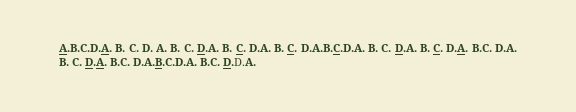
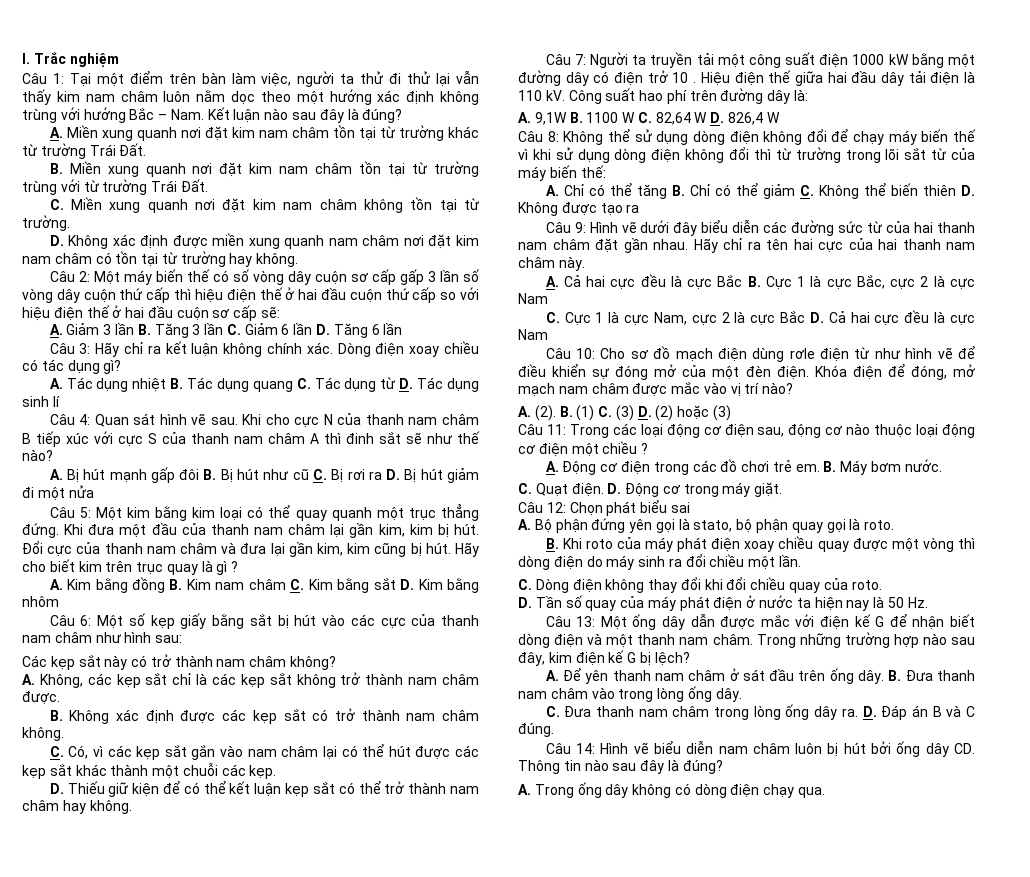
[59,44,517,52] [59,58,256,66] A.B.C.D.A. B. C. D. A. B. C. D.A. B. C. D.A. B. C. D.A.B.C.D.A. B. C. D.A. B. C. D.A. B.C. D.A. B. C. D.A. B.C. D.A.B.C.D.A. B.C. D.D.A. -> [22,52,119,67] [22,70,480,87] [22,89,479,105] [22,107,403,123] [49,125,480,141] [22,143,147,159] [49,161,480,177] [22,179,208,195] [49,197,480,213] [22,215,70,231] [49,233,480,249] [22,251,299,267] [49,269,479,285] [22,287,479,303] [22,305,281,321] [49,323,403,338] [49,341,480,357] [22,359,122,374] [49,377,480,392] [22,396,60,407] [49,413,479,428] [22,431,480,447] [22,449,53,461] [49,467,479,483] [22,485,94,501] [49,503,480,521] [22,523,480,538] [22,541,479,557] [22,559,239,575] [49,577,480,593] [22,596,59,607] [49,613,479,629] [22,632,183,643] [22,654,337,670] [22,672,479,688] [22,691,60,705] [49,708,480,724] [22,727,64,741] [49,744,479,760] [22,762,277,779] [49,781,479,797] [22,800,132,814] [545,52,975,68] [518,70,975,86] [518,88,809,104] [518,112,780,125] [518,129,977,145] [518,147,975,163] [518,165,606,181] [545,183,975,199] [518,202,640,216] [545,219,975,236] [518,238,975,253] [518,256,585,271] [545,274,975,290] [518,293,548,304] [545,310,976,326] [518,329,548,340] [545,346,976,362] [518,364,976,380] [518,382,794,397] [518,405,732,421] [518,423,975,438] [518,441,649,457] [545,459,942,475] [518,482,783,497] [518,500,690,516] [518,518,895,533] [545,536,976,552] [518,554,802,570] [518,577,882,593] [518,595,928,611] [545,613,975,630] [518,632,975,648] [518,650,690,666] [545,668,975,684] [518,686,742,702] [545,704,975,720] [518,723,554,737] [545,740,975,757] [518,759,723,774] [518,782,826,798] I. Trắc nghiệm // Câu 1: Tại một điểm trên bàn làm việc, người ta thử đi thử lại vẫn thấy kim nam châm luôn nằm dọc theo một hướng xác định không trùng với hướng Bắc – Nam. Kết luận nào sau đây là đúng? // A. Miền xung quanh nơi đặt kim nam châm tồn tại từ trường khác từ trường Trái Đất. // B. Miền xung quanh nơi đặt kim nam châm tồn tại từ trường trùng với từ trường Trái Đất. // C. Miền xung quanh nơi đặt kim nam châm không tồn tại từ trường. // D. Không xác định được miền xung quanh nam châm nơi đặt kim nam châm có tồn tại từ trường hay không. // Câu 2: Một máy biến thế có số vòng dây cuộn sơ cấp gấp 3 lần số vòng dây cuộn thứ cấp thì hiệu điện thế ở hai đầu cuộn thứ cấp so với hiệu điện thế ở hai đầu cuộn sơ cấp sẽ: // A. Giảm 3 lần B. Tăng 3 lần C. Giảm 6 lần D. Tăng 6 lần // Câu 3: Hãy chỉ ra kết luận không chính xác. Dòng điện xoay chiều có tác dụng gì? // A. Tác dụng nhiệt B. Tác dụng quang C. Tác dụng từ D. Tác dụng sinh lí // Câu 4: Quan sát hình vẽ sau. Khi cho cực N của thanh nam châm B tiếp xúc với cực S của thanh nam châm A thì đinh sắt sẽ như thế nào? // A. Bị hút mạnh gấp đôi B. Bị hút như cũ C. Bị rơi ra D. Bị hút giảm đi một nửa // Câu 5: Một kim bằng kim loại có thể quay quanh một trục thẳng đứng. Khi đưa một đầu của thanh nam châm lại gần kim, kim bị hút. Đổi cực của thanh nam châm và đưa lại gần kim, kim cũng bị hút. Hãy cho biết kim trên trục quay là gì ? // A. Kim bằng đồng B. Kim nam châm C. Kim bằng sắt D. Kim bằng nhôm // Câu 6: Một số kẹp giấy bằng sắt bị hút vào các cực của thanh nam châm như hình sau: // Các kẹp sắt này có trở thành nam châm không? // A. Không, các kẹp sắt chỉ là các kẹp sắt không trở thành nam châm được. // B. Không xác định được các kẹp sắt có trở thành nam châm không. // C. Có, vì các kẹp sắt gắn vào nam châm lại có thể hút được các kẹp sắt khác thành một chuỗi các kẹp. // D. Thiếu giữ kiện để có thể kết luận kẹp sắt có thể trở thành nam châm hay không. // Câu 7: Người ta truyền tải một công suất điện 1000 kW bằng một đường dây có điện trở 10 . Hiệu điện thế giữa hai đầu dây tải điện là 110 kV. Công suất hao phí trên đường dây là: // A. 9,1W B. 1100 W C. 82,64 W D. 826,4 W // Câu 8: Không thể sử dụng dòng điện không đổi để chạy máy biến thế vì khi sử dụng dòng điện không đổi thì từ trường trong lõi sắt từ của máy biến thế: // A. Chỉ có thể tăng B. Chỉ có thể giảm C. Không thể biến thiên D. Không được tạo ra // Câu 9: Hình vẽ dưới đây biểu diễn các đường sức từ của hai thanh nam châm đặt gần nhau. Hãy chỉ ra tên hai cực của hai thanh nam châm này. // A. Cả hai cực đều là cực Bắc B. Cực 1 là cực Bắc, cực 2 là cực Nam // C. Cực 1 là cực Nam, cực 2 là cực Bắc D. Cả hai cực đều là cực Nam // Câu 10: Cho sơ đồ mạch điện dùng rơle điện từ như hình vẽ để điều khiển sự đóng mở của một đèn điện. Khóa điện để đóng, mở mạch nam châm được mắc vào vị trí nào? // A. (2). B. (1) C. (3) D. (2) hoặc (3) // Câu 11: Trong các loại động cơ điện sau, động cơ nào thuộc loại động cơ điện một chiều ? // A. Động cơ điện trong các đồ chơi trẻ em. B. Máy bơm nước. // C. Quạt điện. D. Động cơ trong máy giặt. // Câu 12: Chọn phát biểu sai // A. Bộ phận đứng yên gọi là stato, bộ phận quay gọi là roto. // B. Khi roto của máy phát điện xoay chiều quay được một vòng thì dòng điện do máy sinh ra đổi chiều một lần. // C. Dòng điện không thay đổi khi đổi chiều quay của roto. // D. Tần số quay của máy phát điện ở nước ta hiện nay là 50 Hz. // Câu 13: Một ống dây dẫn được mắc với điện kế G để nhận biết dòng điện và một thanh nam châm. Trong những trường hợp nào sau đây, kim điện kế G bị lệch? // A. Để yên thanh nam châm ở sát đầu trên ống dây. B. Đưa thanh nam châm vào trong lòng ống dây. // C. Đưa thanh nam châm trong lòng ống dây ra. D. Đáp án B và C đúng. // Câu 14: Hình vẽ biểu diễn nam châm luôn bị hút bởi ống dây CD. Thông tin nào sau đây là đúng? // A. Trong ống dây không có dòng điện chạy qua.

